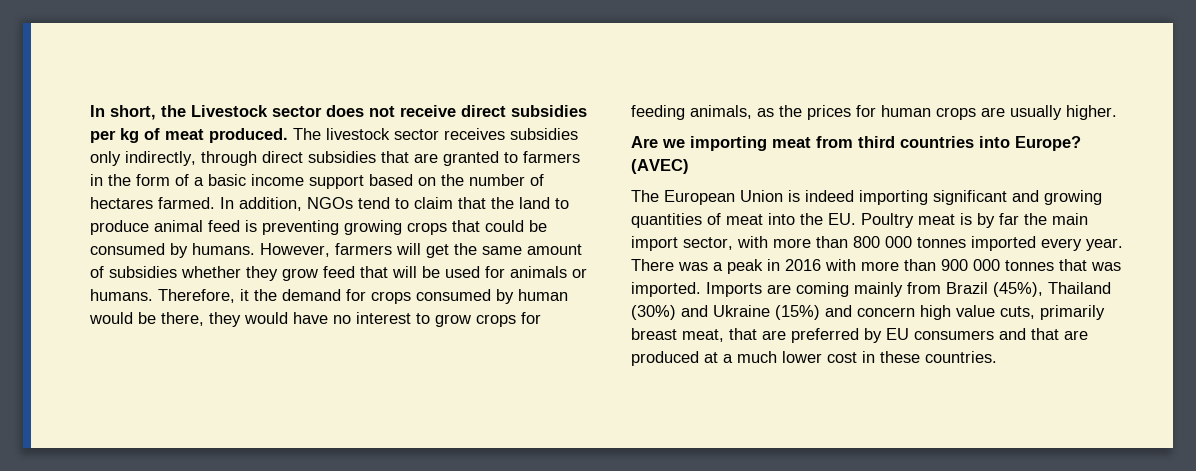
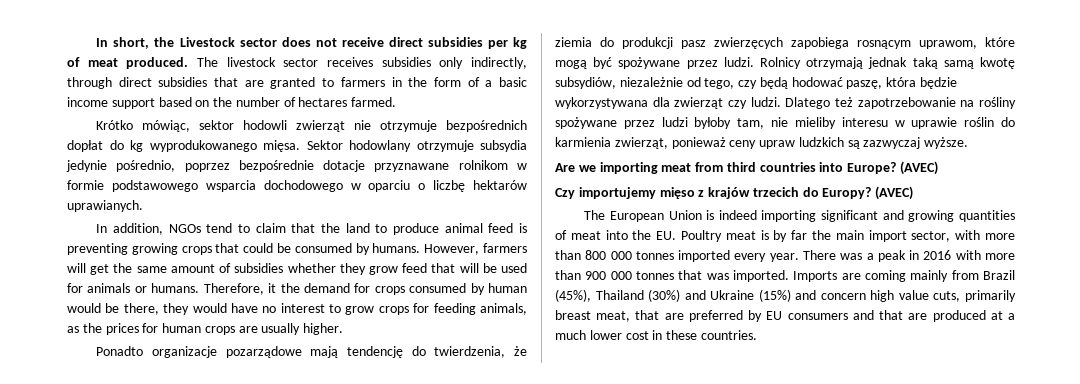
(215, 203) none -> [96,120,527,132] [67,140,527,152] [66,160,527,172] [67,180,527,192] [67,200,143,212] // Krótko mówiąc, sektor hodowli zwierząt nie otrzymuje bezpośrednich dopłat do kg wyprodukowanego mięsa. Sektor hodowlany otrzymuje subsydia jedynie pośrednio, poprzez bezpośrednie dotacje przyznawane rolnikom w formie podstawowego wsparcia dochodowego w oparciu o liczbę hektarów uprawianych. //
(1117, 112) none -> [96,346,527,358] [555,37,1015,49] [555,57,1015,69] [555,77,958,89] [555,97,1016,109] [555,117,1015,129] [555,137,969,149] // Ponadto organizacje pozarządowe mają tendencję do twierdzenia, że ziemia do produkcji pasz zwierzęcych zapobiega rosnącym uprawom, które mogą być spożywane przez ludzi. Rolnicy otrzymają jednak taką samą kwotę subsydiów, niezależnie od tego, czy będą hodować paszę, która będzie wykorzystywana dla zwierząt czy ludzi. Dlatego też zapotrzebowanie na rośliny spożywane przez ludzi byłoby tam, nie mieliby interesu w uprawie roślin do karmienia zwierząt, ponieważ ceny upraw ludzkich są zazwyczaj wyższe.
(689, 166) none -> [555,186,914,200] // Czy importujemy mięso z krajów trzecich do Europy? (AVEC)

